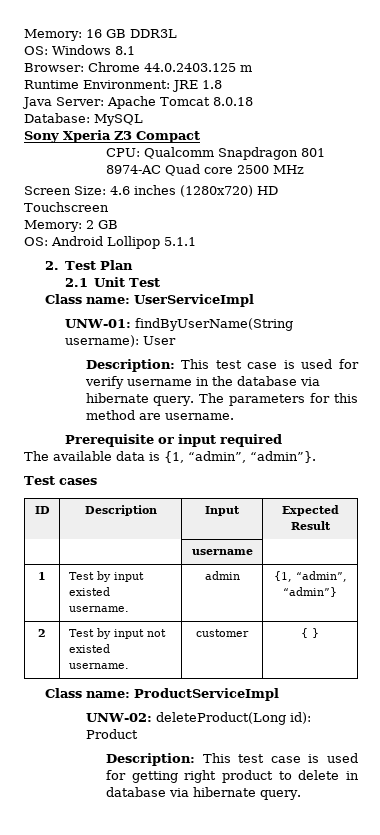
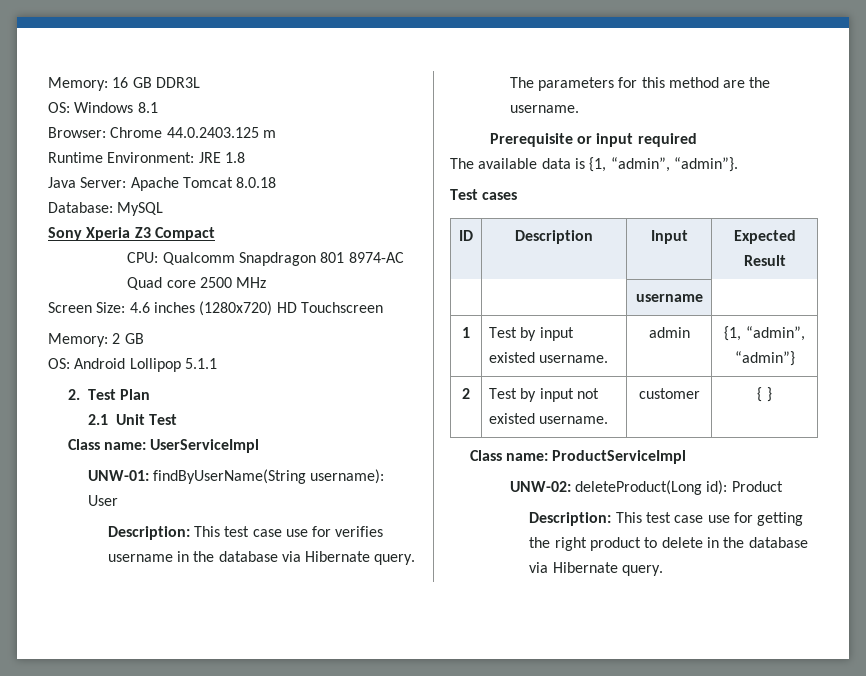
[283,359,359,369] [84,376,124,389] is used for verify -> [285,526,384,537] use for verifies
[85,393,149,403] hibernate -> [305,551,371,562] Hibernate
(161, 416) none -> [749,77,771,88] the
[308,753,358,763] is used -> [707,515,730,523] use
(178, 777) none -> [529,537,551,548] the
[106,787,257,797] database via hibernate -> [723,537,808,548] [529,562,618,573] the database via Hibernate

